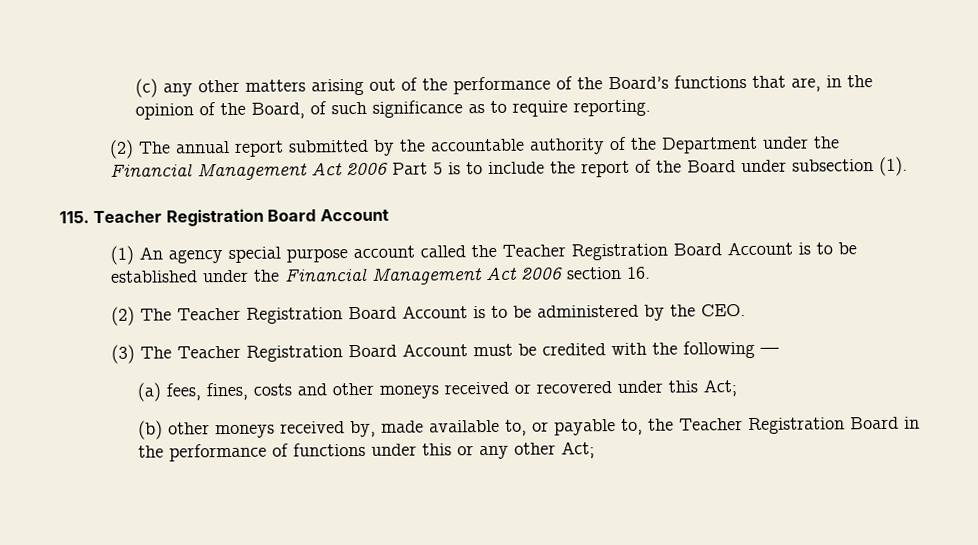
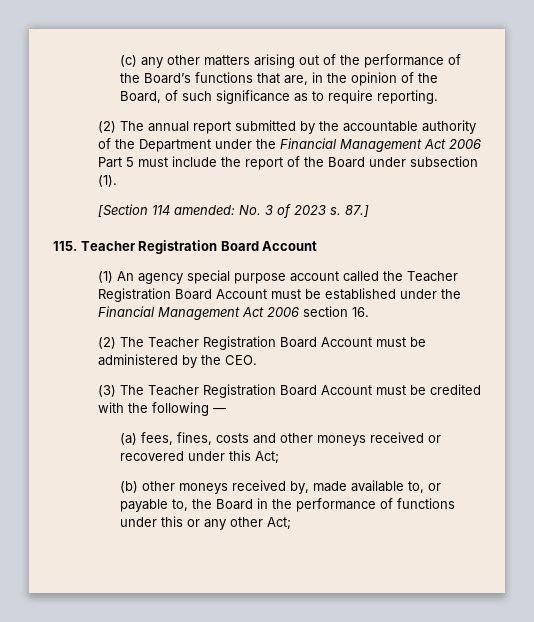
[448,162,484,175] is to -> [137,157,168,167] must
(909, 166) none -> [97,204,369,218] // [Section 114 amended: No. 3 of 2023 s. 87.]
[798,242,834,255] is to -> [270,289,301,299] must
[473,305,509,319] is to -> [375,337,406,347] must
[678,417,845,435] Teacher Registration -> (213, 504) none

